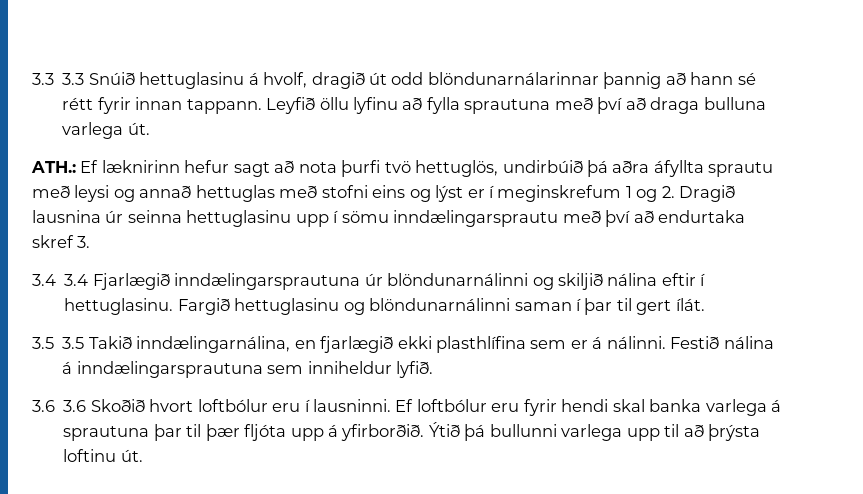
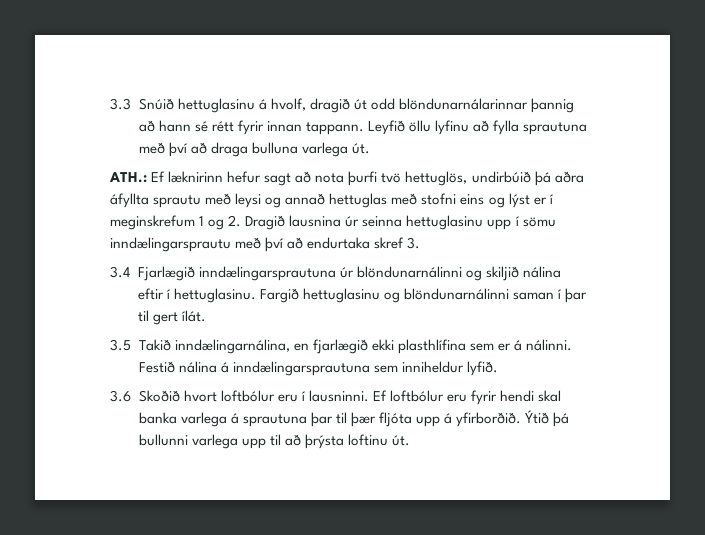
[32,73,85,85] 3.3 3.3 -> [110,98,131,110] 3.3
[64,274,89,286] 3.4 -> (130, 272) none
[62,337,85,349] 3.5 -> (131, 345) none
[63,400,87,412] 3.6 -> (131, 396) none

